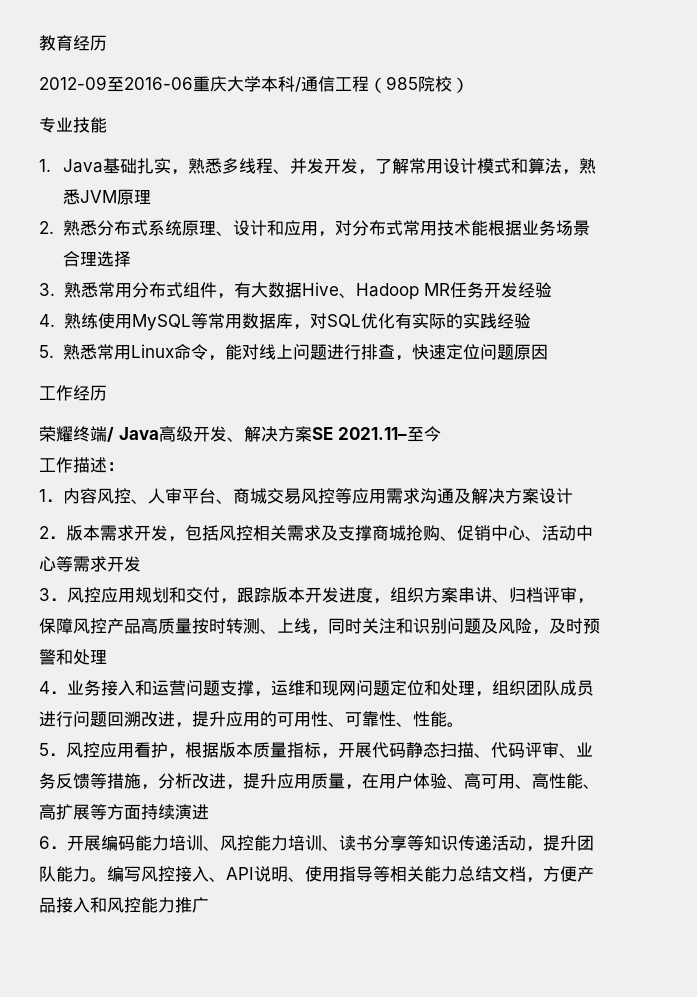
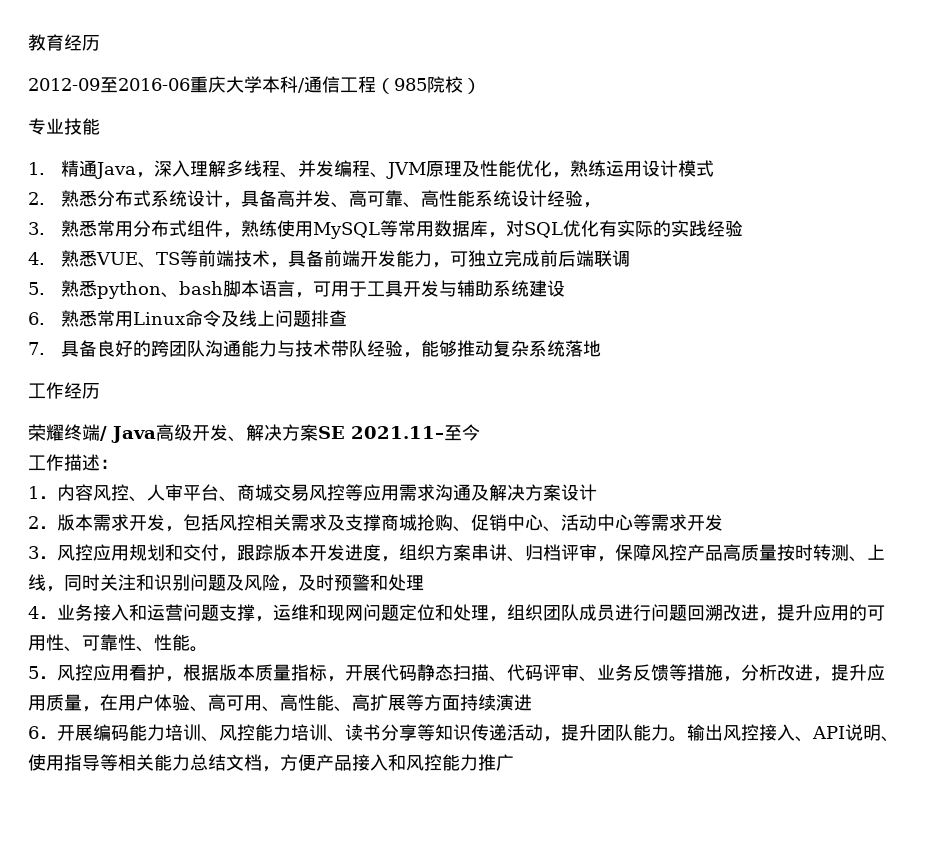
[63,158,597,175] [63,189,152,205] Java基础扎实，熟悉多线程、并发开发，了解常用设计模式和算法，熟悉JVM原理 -> [61,160,715,179] 精通Java，深入理解多线程、并发编程、JVM原理及性能优化，熟练运用设计模式
[182,220,591,237] [63,251,132,267] 原理、设计和应用，对分布式常用技术能根据业务场景合理选择 -> [187,190,602,208] 设计，具备高并发、高可靠、高性能系统设计经验，
[233,282,552,300] [39,314,55,327] 有大数据Hive、Hadoop MR任务开发经验 // 4. -> (242, 235) none
[39,345,54,358] 5. -> [28,250,631,268] [28,280,566,299] [28,312,45,325] 4.熟悉VUE、TS等前端技术，具备前端开发能力，可独立完成前后端联调 // 5.熟悉python、bash脚本语言，可用于工具开发与辅助系统建设 // 6.
[208,344,260,361] ，能对 -> [221,311,240,327] 及
[327,344,362,360] 进行 -> (312, 318) none
[395,344,549,361] ，快速定位问题原因 -> [28,340,602,358] // 7.具备良好的跨团队沟通能力与技术带队经验，能够推动复杂系统落地
[107,866,141,882] 编写 -> [687,724,723,741] 输出

